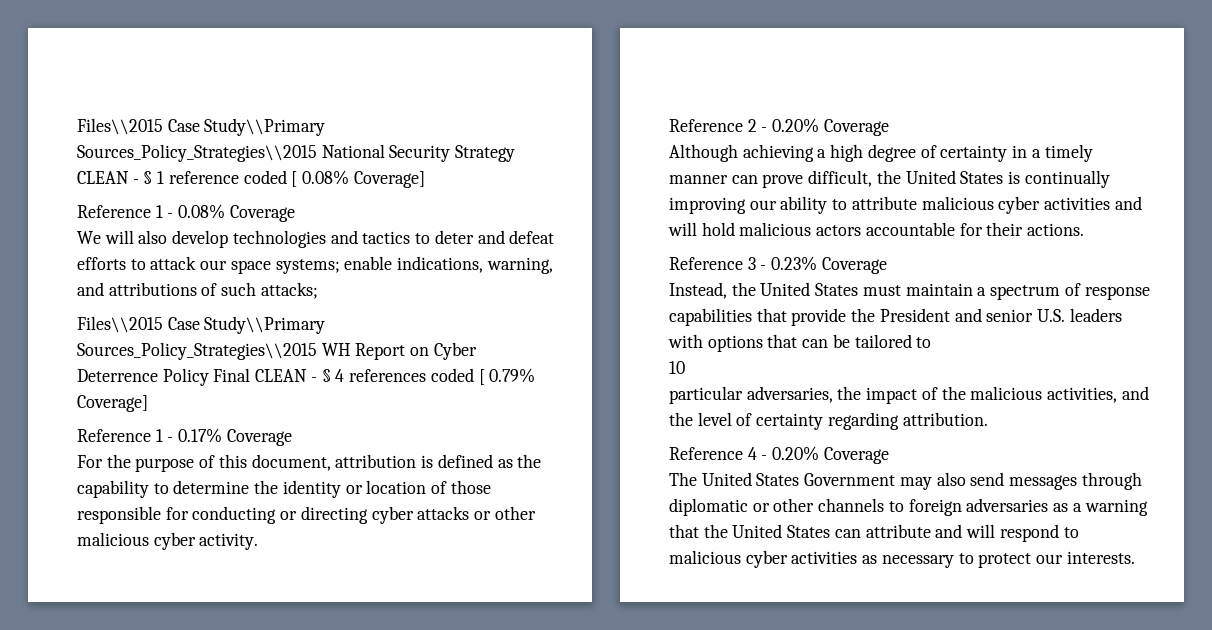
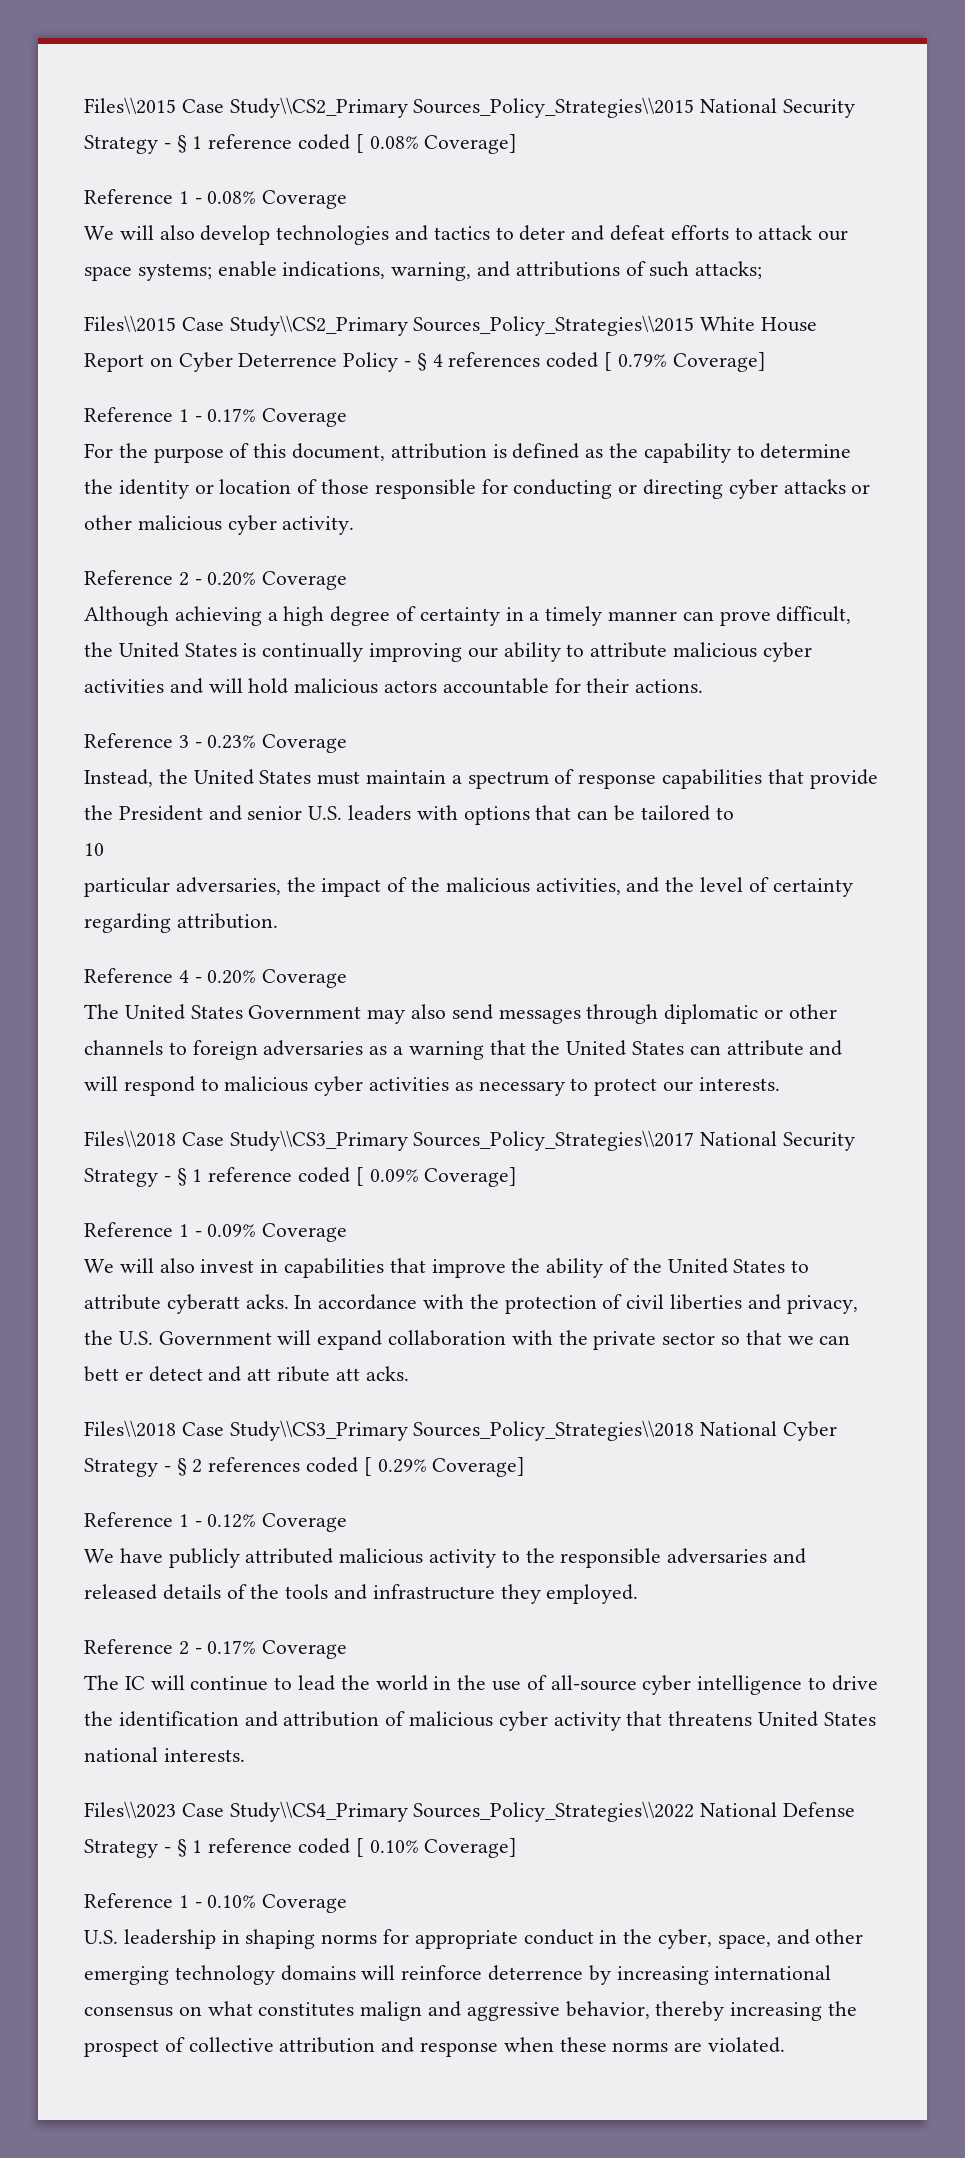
[77,118,326,136] Files\\2015 Case Study\\Primary -> [84,97,408,118] Files\\2015 Case Study\\CS2_Primary
[77,171,129,184] CLEAN -> (158, 144) none
[204,316,326,334] [77,342,351,360] Study\\Primary Sources_Policy_Strategies\\2015 WH -> [229,315,818,336] Study\\CS2_Primary Sources_Policy_Strategies\\2015 White House
[213,368,308,382] Final CLEAN -> (399, 362) none
(1135, 557) none -> [84,1130,856,1151] [84,1167,518,1187] [84,1222,348,1242] [84,1258,810,1278] [84,1294,858,1314] [84,1330,851,1350] [84,1366,409,1382] [84,1420,838,1441] [84,1457,526,1477] [84,1512,348,1532] [84,1548,807,1568] [84,1584,639,1604] [84,1639,348,1659] [84,1675,878,1695] [84,1711,876,1731] [84,1747,245,1762] [84,1801,856,1822] [84,1838,518,1858] [84,1893,348,1913] [84,1929,864,1949] [84,1965,832,1985] [84,2001,858,2021] [84,2037,786,2057] // Files\\2018 Case Study\\CS3_Primary Sources_Policy_Strategies\\2017 National Security Strategy - § 1 reference coded [ 0.09% Coverage] // Reference 1 - 0.09% Coverage // We will also invest in capabilities that improve the ability of the United States to attribute cyberatt acks. In accordance with the protection of civil liberties and privacy, the U.S. Government will expand collaboration with the private sector so that we can bett er detect and att ribute att acks. // Files\\2018 Case Study\\CS3_Primary Sources_Policy_Strategies\\2018 National Cyber Strategy - § 2 references coded [ 0.29% Coverage] // Reference 1 - 0.12% Coverage // We have publicly attributed malicious activity to the responsible adversaries and released details of the tools and infrastructure they employed. // Reference 2 - 0.17% Coverage // The IC will continue to lead the world in the use of all-source cyber intelligence to drive the identification and attribution of malicious cyber activity that threatens United States national interests. // Files\\2023 Case Study\\CS4_Primary Sources_Policy_Strategies\\2022 National Defense Strategy - § 1 reference coded [ 0.10% Coverage] // Reference 1 - 0.10% Coverage // U.S. leadership in shaping norms for appropriate conduct in the cyber, space, and other emerging technology domains will reinforce deterrence by increasing international consensus on what constitutes malign and aggressive behavior, thereby increasing the prospect of collective attribution and response when these norms are violated.

